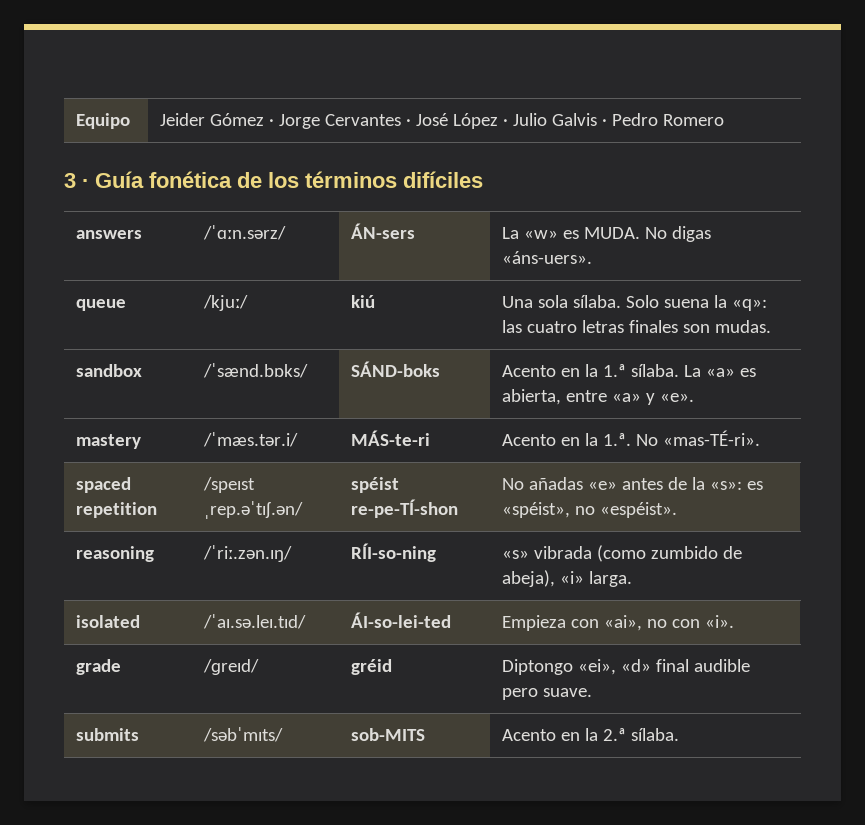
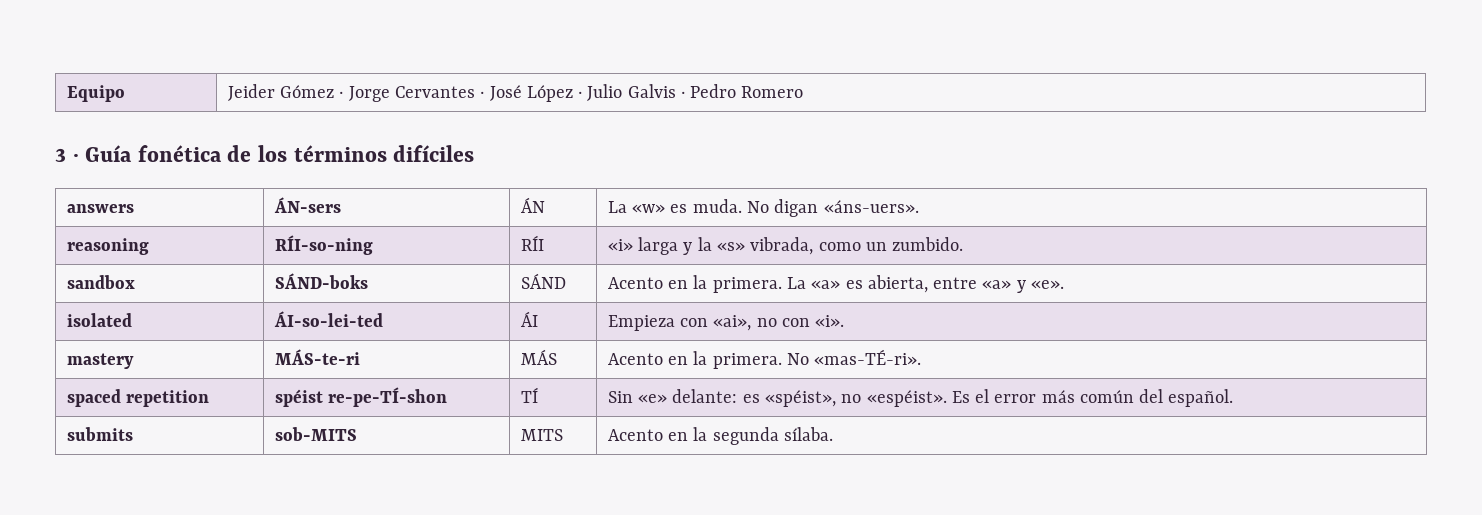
[202,225,286,240] [350,223,415,239] /ˈɑːn.sərz/ | ÁN-sers -> [273,197,341,213] [520,197,545,213] ÁN-sers | ÁN
[583,226,711,242] [501,251,592,264] [75,299,126,311] [202,295,248,311] [350,295,375,308] [501,295,767,311] [501,320,771,333] MUDA. No digas «áns-uers». // queue | /kjuː/ | kiú | Una sola sílaba. Solo suena la «q»: las cuatro letras finales son mudas. -> [692,199,919,217] [66,238,149,255] [274,235,373,255] [520,235,544,251] [607,237,964,255] muda. No digan «áns-uers». // reasoning | RÍI-so-ning | RÍI | «i» larga y la «s» vibrada, como un zumbido.
[202,363,308,378] [350,361,440,377] [501,364,679,377] /ˈsænd.bɒks/ | SÁND-boks | Acento en la 1.ª sílaba. -> [274,273,368,289] [520,273,566,289] [607,275,782,293] SÁND-boks | SÁND | Acento en la primera.
[75,434,141,449] [202,432,298,447] [350,430,430,446] [501,430,760,446] [75,477,131,493] [75,502,157,518] [202,477,255,493] [203,501,303,519] [350,477,399,493] [350,499,458,518] [501,477,763,490] [501,502,677,518] [75,546,154,562] [202,545,292,562] [350,543,436,562] [501,545,742,562] [501,570,632,587] // mastery | /ˈmæs.tər.i/ | MÁS-te-ri | Acento en la 1.ª. No «mas-TÉ-ri». // spaced repetition | /speɪst ˌrep.əˈtɪʃ.ən/ | spéist re-pe-TÍ-shon | No añadas «e» antes de la «s»: es «spéist», no «espéist». // reasoning | /ˈriː.zən.ɪŋ/ | RÍI-so-ning | «s» vibrada (como zumbido de abeja), «i» larga. -> (1064, 284) none
[202,614,306,629] [350,612,451,628] /ˈaɪ.sə.leɪ.tɪd/ | ÁI-so-lei-ted -> [273,311,383,327] [520,311,538,327] ÁI-so-lei-ted | ÁI
[75,659,121,675] [202,659,259,675] [350,659,392,675] [501,659,750,675] [501,688,592,700] [75,728,139,741] [202,727,283,742] [350,728,425,741] [501,728,626,741] grade | /ɡreɪd/ | gréid | Diptongo «ei», «d» final audible pero suave. // submits | /səbˈmɪts/ | sob-MITS | Acento en la 2.ª -> [66,353,134,369] [274,349,360,365] [520,349,557,365] [607,349,922,369] [66,389,210,407] [274,387,448,407] [520,387,538,403] [607,389,1234,407] [66,427,133,441] [274,427,357,441] [520,429,563,441] [607,427,779,445] mastery | MÁS-te-ri | MÁS | Acento en la primera. No «mas-TÉ-ri». // spaced repetition | spéist re-pe-TÍ-shon | TÍ | Sin «e» delante: es «spéist», no «espéist». Es el error más común del español. // submits | sob-MITS | MITS | Acento en la segunda

